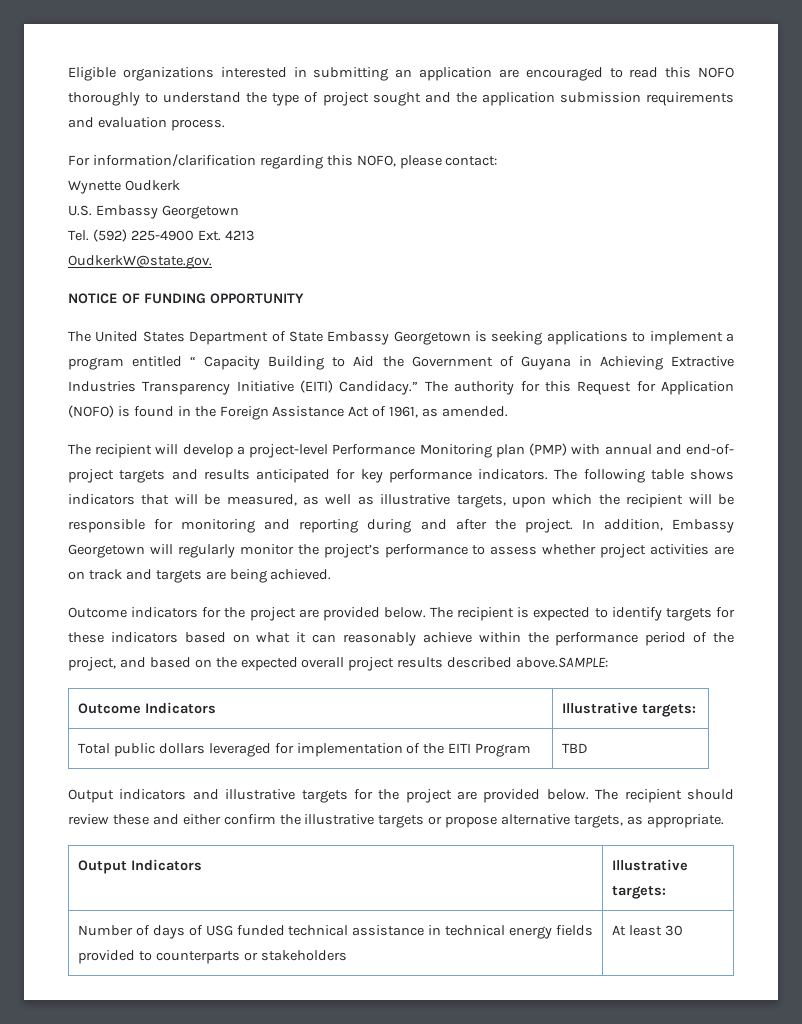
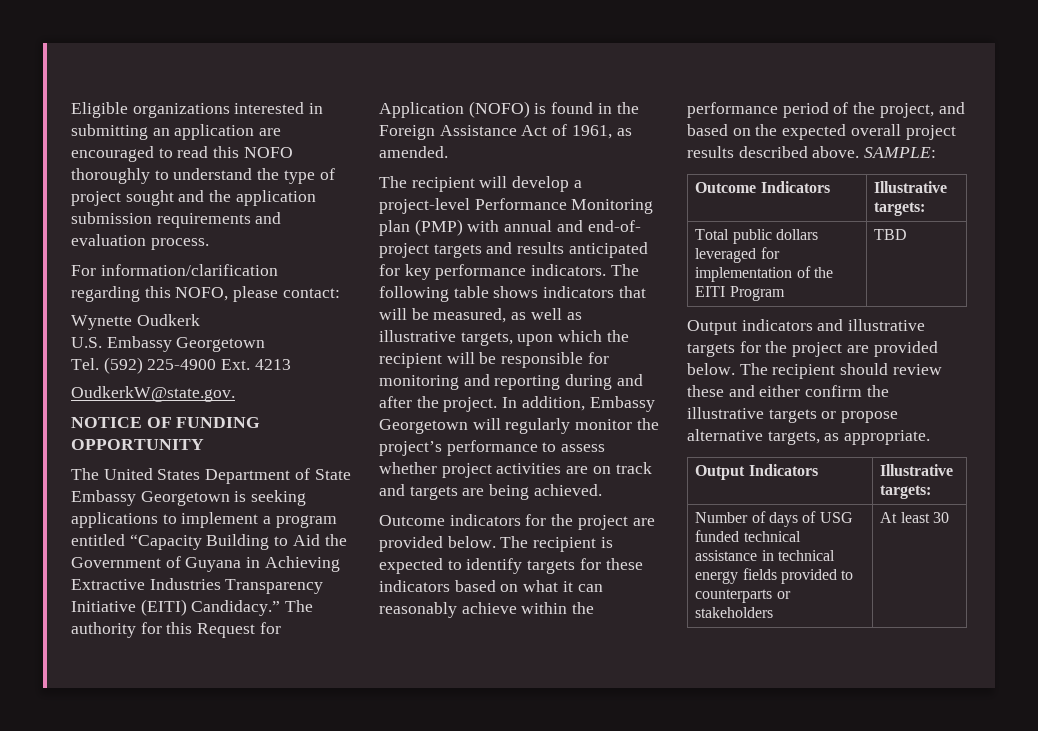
[190,356,261,370] “ Capacity -> [129,534,202,550] “Capacity
[516,657,609,668] above.SAMPLE: -> [812,146,937,158] above. SAMPLE:

